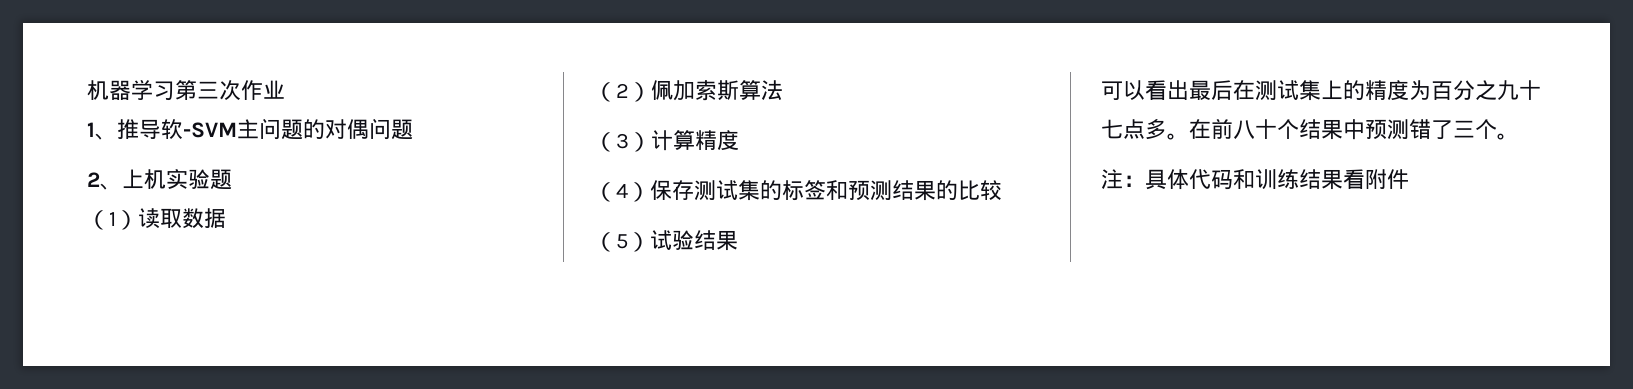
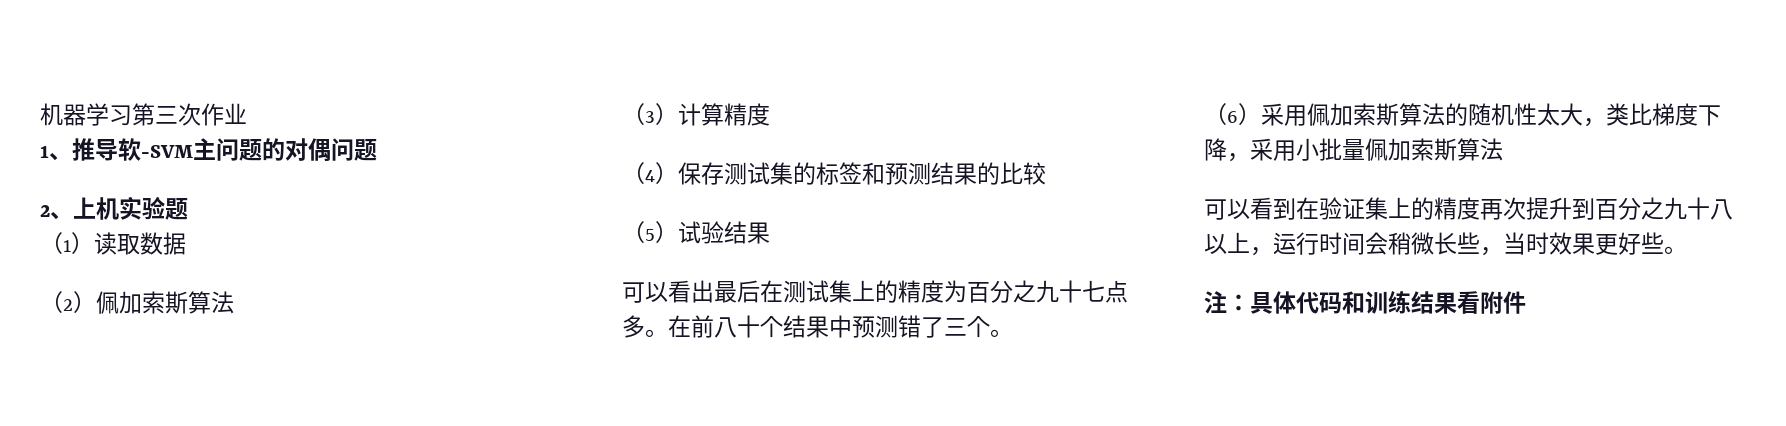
(1519, 136) none -> [1204,103,1721,127] [1204,138,1503,162] [1204,197,1733,220] [1204,232,1687,256] // （6）采用佩加索斯算法的随机性太大，类比梯度下降，采用小批量佩加索斯算法 // 可以看到在验证集上的精度再次提升到百分之九十八以上，运行时间会稍微长些，当时效果更好些。

